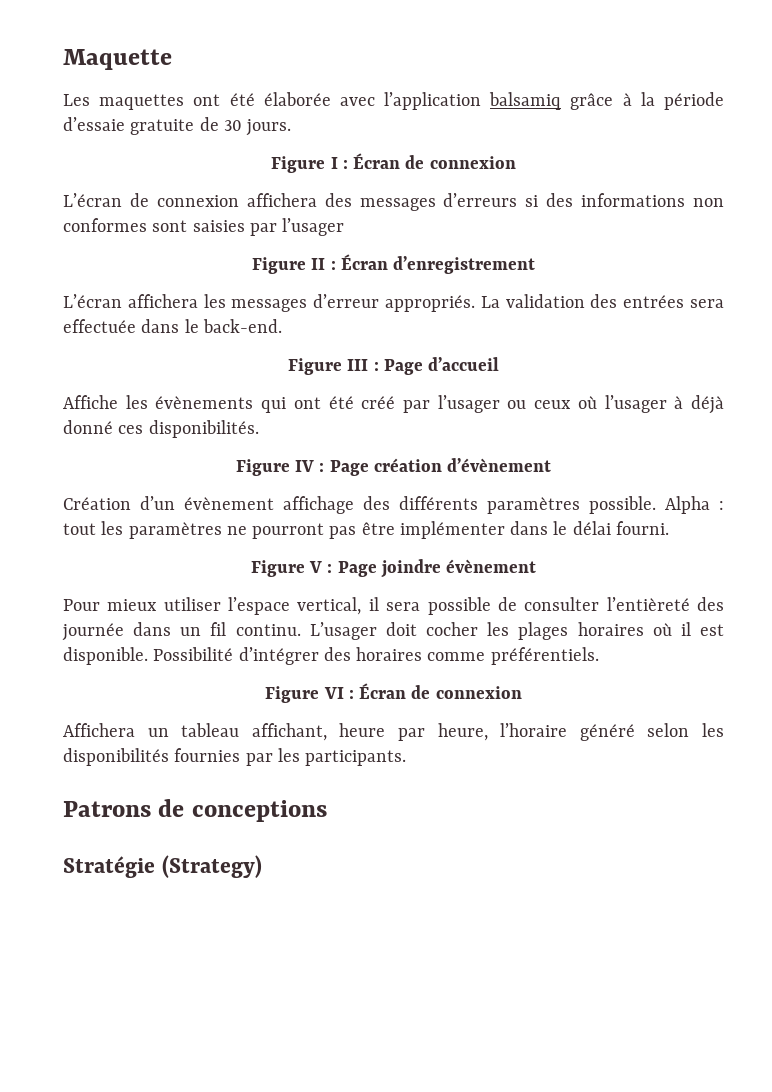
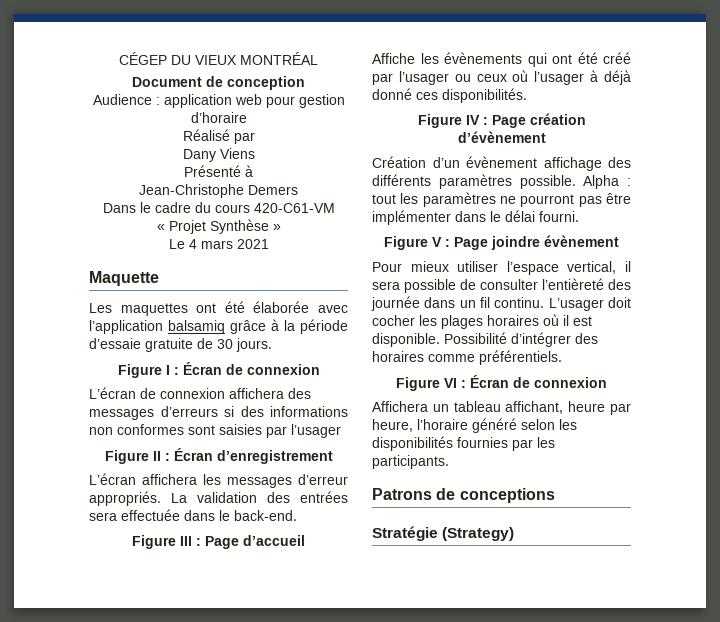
(63, 59) none -> [119,52,318,65] [132,76,305,90] [92,94,345,108] [190,112,247,123] [182,129,255,144] [182,148,255,162] [184,165,253,177] [139,184,298,198] [102,202,335,213] [156,219,281,234] [168,239,269,249] CÉGEP DU VIEUX MONTRÉAL // Document de conception // Audience : application web pour gestion d’horaire // Réalisé par // Dany Viens // Présenté à // Jean-Christophe Demers // Dans le cadre du cours 420-C61-VM // « Projet Synthèse » // Le 4 mars 2021 //

